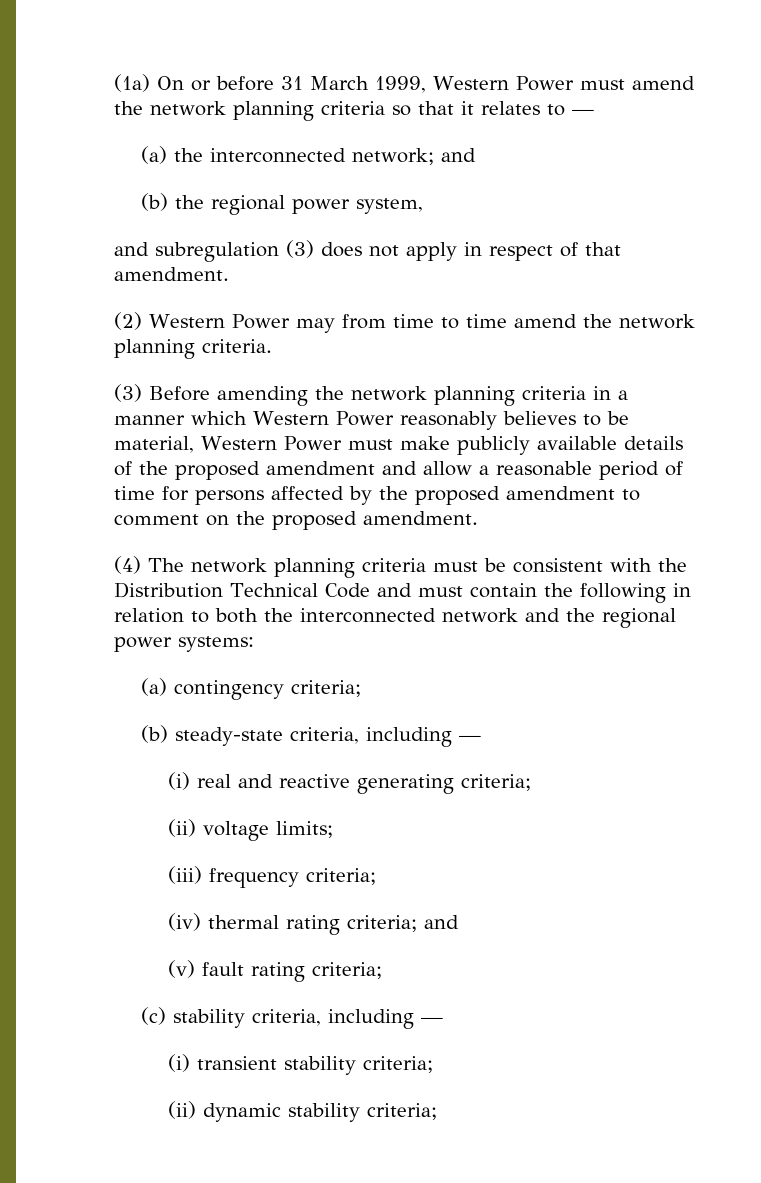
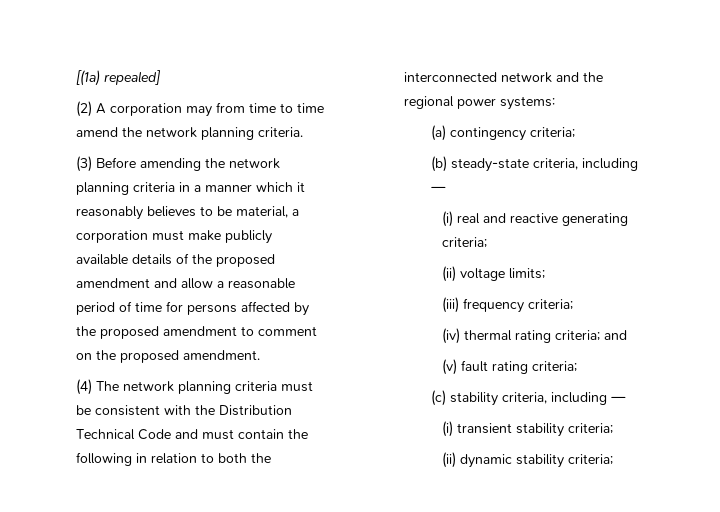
[113,74,695,93] [113,101,594,121] [140,146,476,165] [140,193,423,215] [113,240,621,262] [113,267,229,281] (1a) On or before 31 March 1999, Western Power must amend the network planning criteria so that it relates to — // (a) the interconnected network; and // (b) the regional power system, // and subregulation (3) does not apply in respect of that amendment. -> [76,70,162,86] [(1a) repealed]
[148,314,290,329] Western Power -> [96,103,183,116] A corporation
[252,411,394,426] Western Power -> [297,182,306,192] it
[200,436,342,451] Western Power -> [292,209,300,216] [76,230,149,243] a corporation

